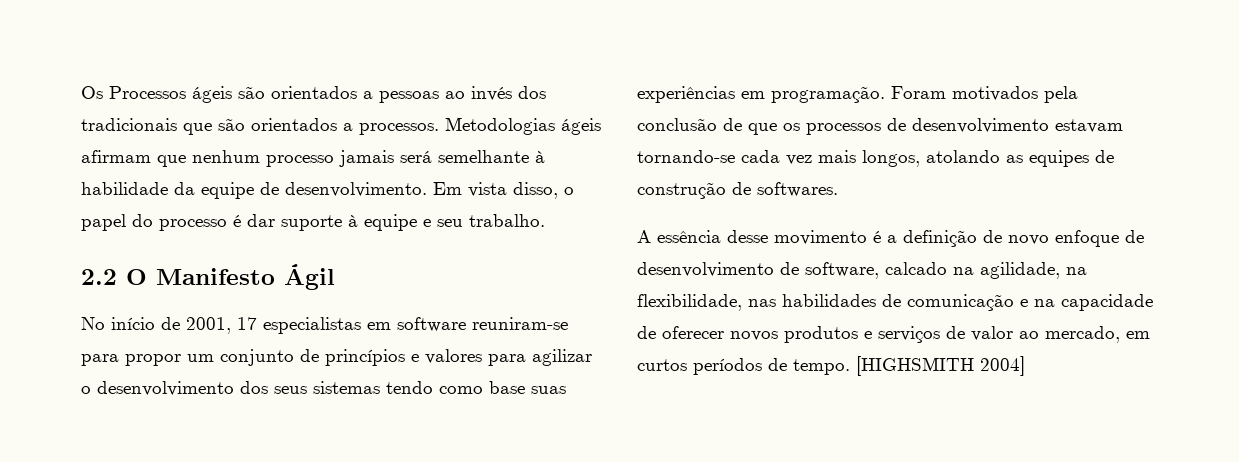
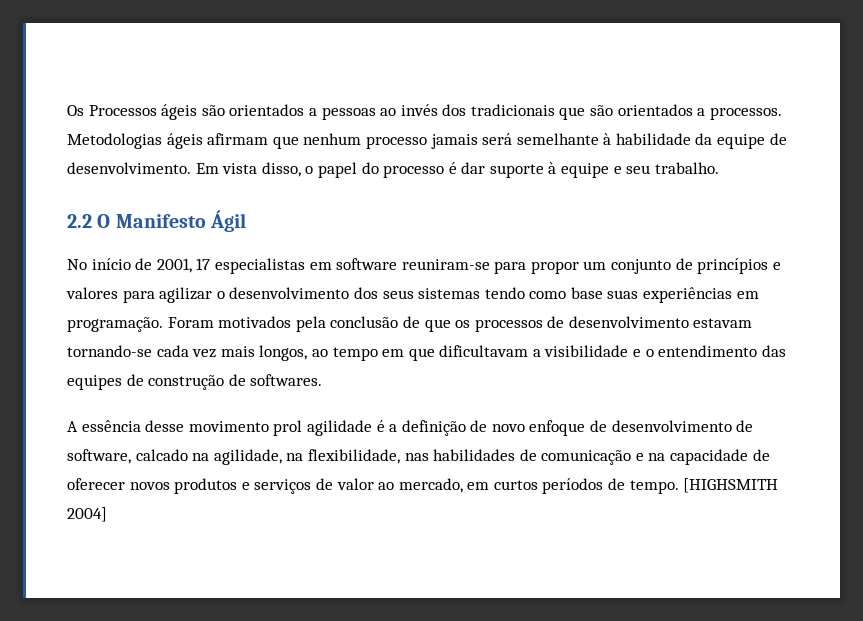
[926,150,1023,163] atolando as -> [311,345,786,361] ao tempo em que dificultavam a visibilidade e o entendimento das
(867, 237) none -> [273,420,372,436] prol agilidade

